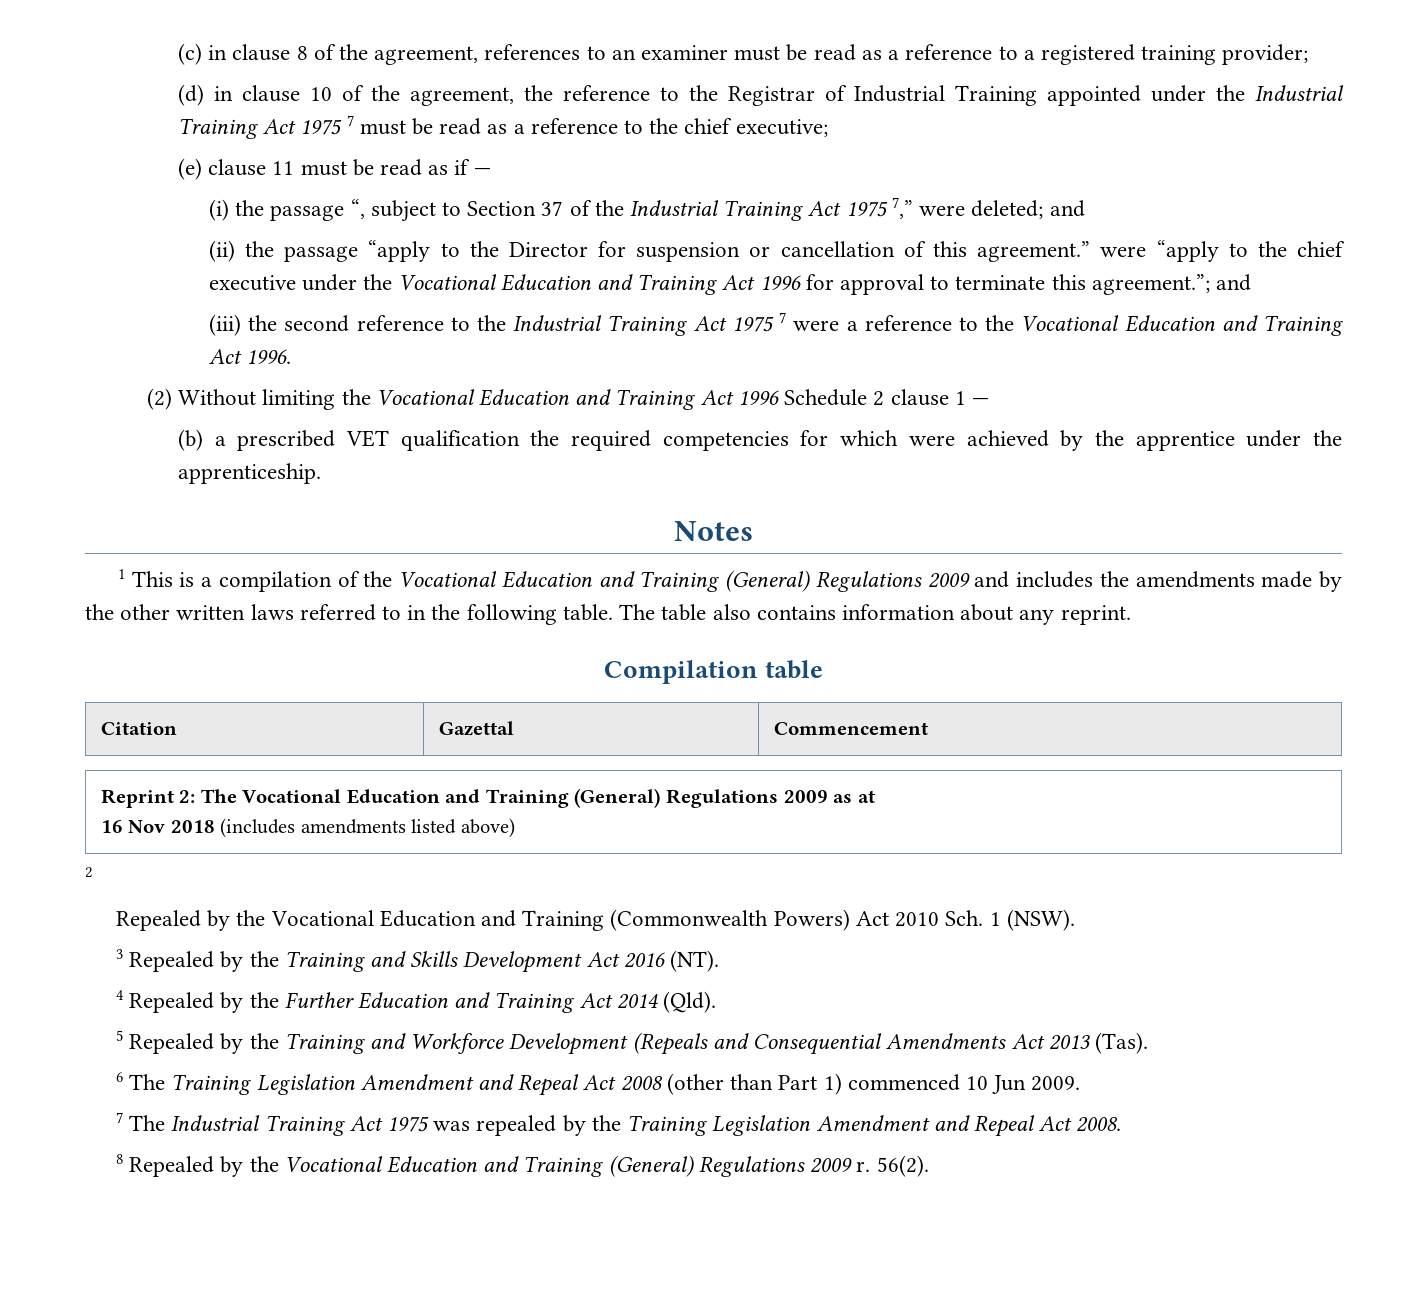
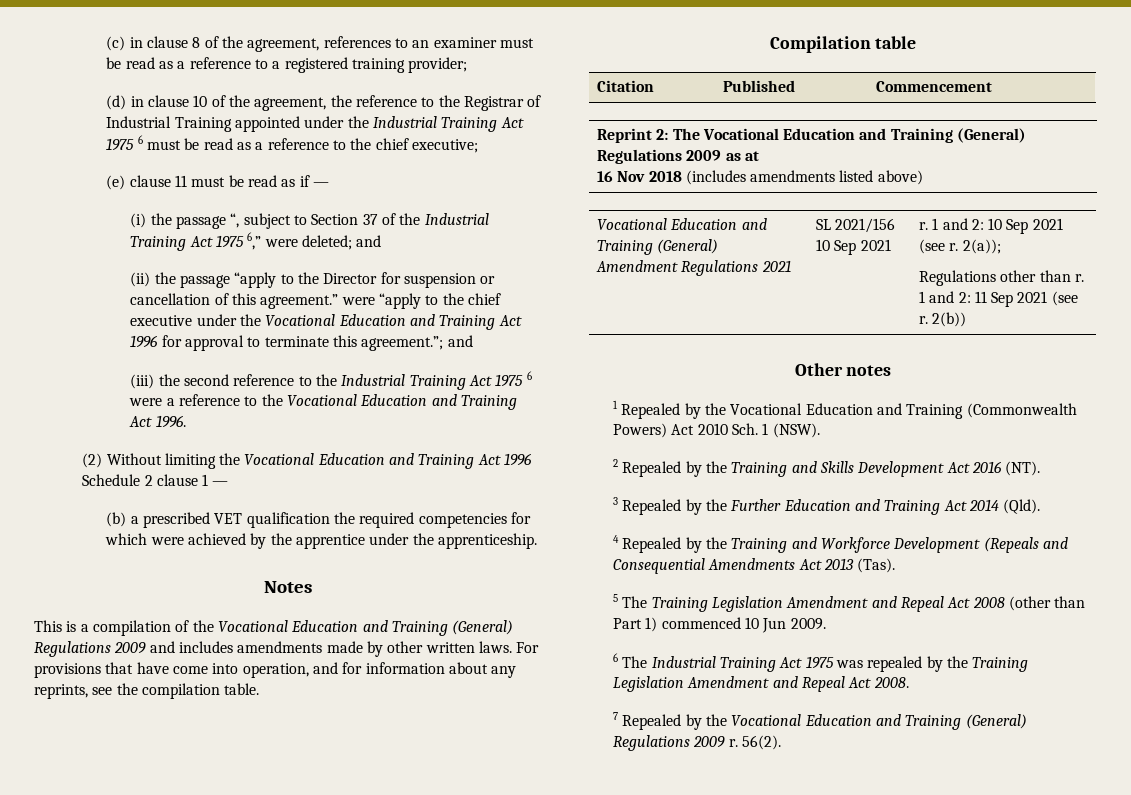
[346,115,354,126] 7 -> [137,135,143,144] 6
[891,197,913,219] 7,” -> [247,232,262,250] 6,”
[779,312,787,323] 7 -> [526,371,532,380] 6
[117,569,125,579] 1 -> (312, 587) none
[1099,571,1129,587] the -> (233, 647) none
[85,604,114,620] the -> (383, 649) none
[250,604,1131,625] laws referred to in the following table. The table also contains information about any reprint. -> [478,641,540,653] [34,662,517,678] [34,683,260,699] laws. For provisions that have come into operation, and for information about any reprints, see the compilation table.
[438,721,514,736] Gazettal -> [722,80,795,92] Published
[85,867,92,878] // 2 // -> [596,218,767,230] [596,239,719,255] [595,260,791,276] [815,218,896,233] [815,239,891,255] [918,218,1063,234] [918,239,1001,254] [918,270,1084,286] [918,291,1078,307] [918,312,967,327] [794,363,892,376] [613,400,619,409] // Vocational Education and Training (General) Amendment Regulations 2021 | SL 2021/156 10 Sep 2021 | r. 1 and 2: 10 Sep 2021 (see r. 2(a)); // Regulations other than r. 1 and 2: 11 Sep 2021 (see r. 2(b)) // Other notes // 1
[115,949,123,959] 3 -> [613,459,619,467] 2
[115,990,124,1000] 4 -> [613,497,619,505] 3
[115,1030,123,1041] 5 -> [613,535,620,543] 4
[115,1072,123,1082] 6 -> [613,594,619,602] 5
[115,1112,123,1123] 7 -> [613,653,619,662] 6
[115,1154,123,1164] 8 -> [613,712,619,720] 7

